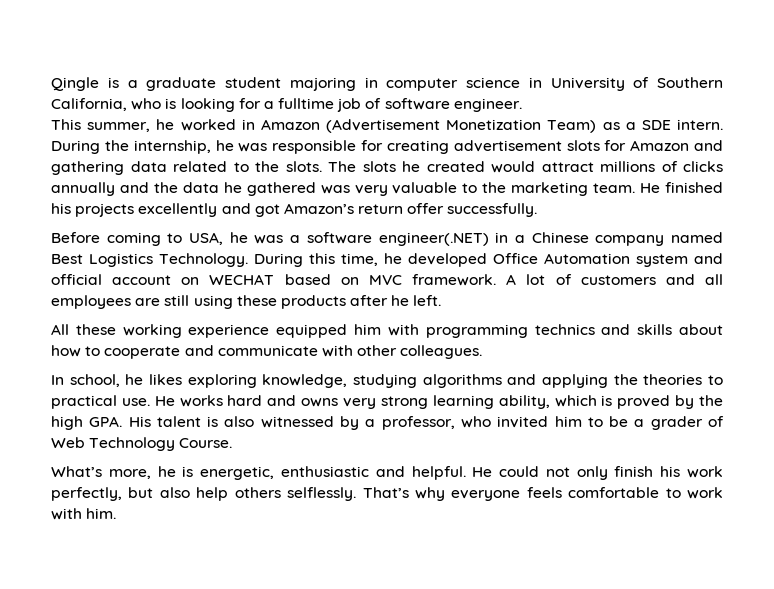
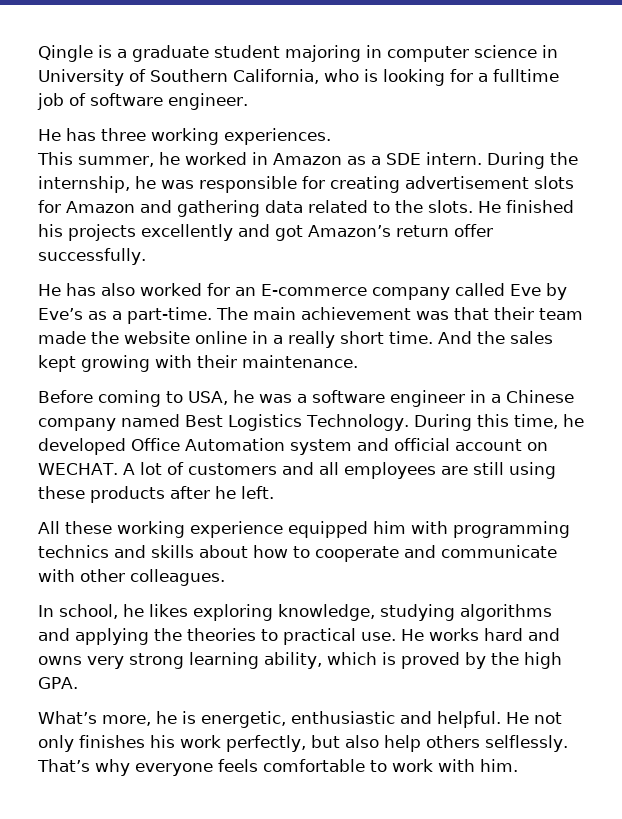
(522, 105) none -> [38,128,331,145] // He has three working experiences.
[326,119,597,133] (Advertisement Monetization Team) -> (342, 159) none
[328,161,723,173] [51,182,636,196] The slots he created would attract millions of clicks annually and the data he gathered was very valuable to the marketing team. -> (473, 206) none
(538, 210) none -> [38,283,567,300] [38,307,583,324] [38,331,553,348] [38,355,358,372] // He has also worked for an E-commerce company called Eve by Eve’s as a part-time. The main achievement was that their team made the website online in a really short time. And the sales kept growing with their maintenance.
[378,232,489,246] engineer(.NET) -> [390,390,465,407] engineer
[209,274,497,286] WECHAT based on MVC framework. -> [38,463,118,475] WECHAT.
[128,416,724,430] [51,437,233,451] His talent is also witnessed by a professor, who invited him to be a grader of Web Technology Course. -> (78, 683) none
[499,466,540,477] could -> (529, 718) none
[614,466,654,477] finish -> [79,735,145,748] finishes

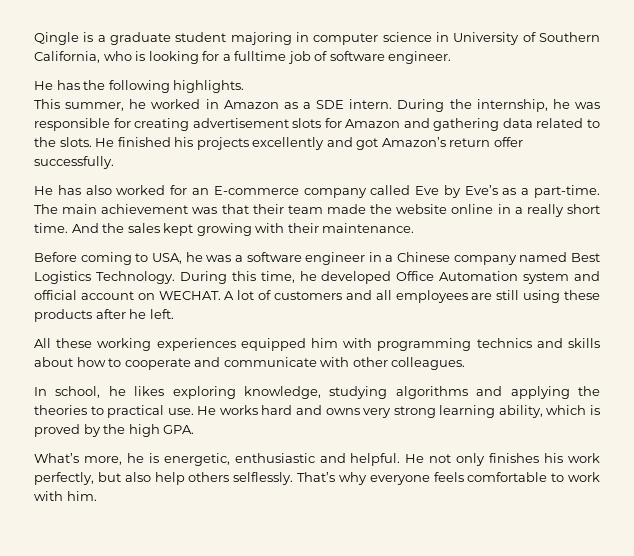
[101,128,331,145] three working experiences. -> [83,80,245,93] the following highlights.
[190,521,283,538] experience -> [156,338,236,351] experiences

